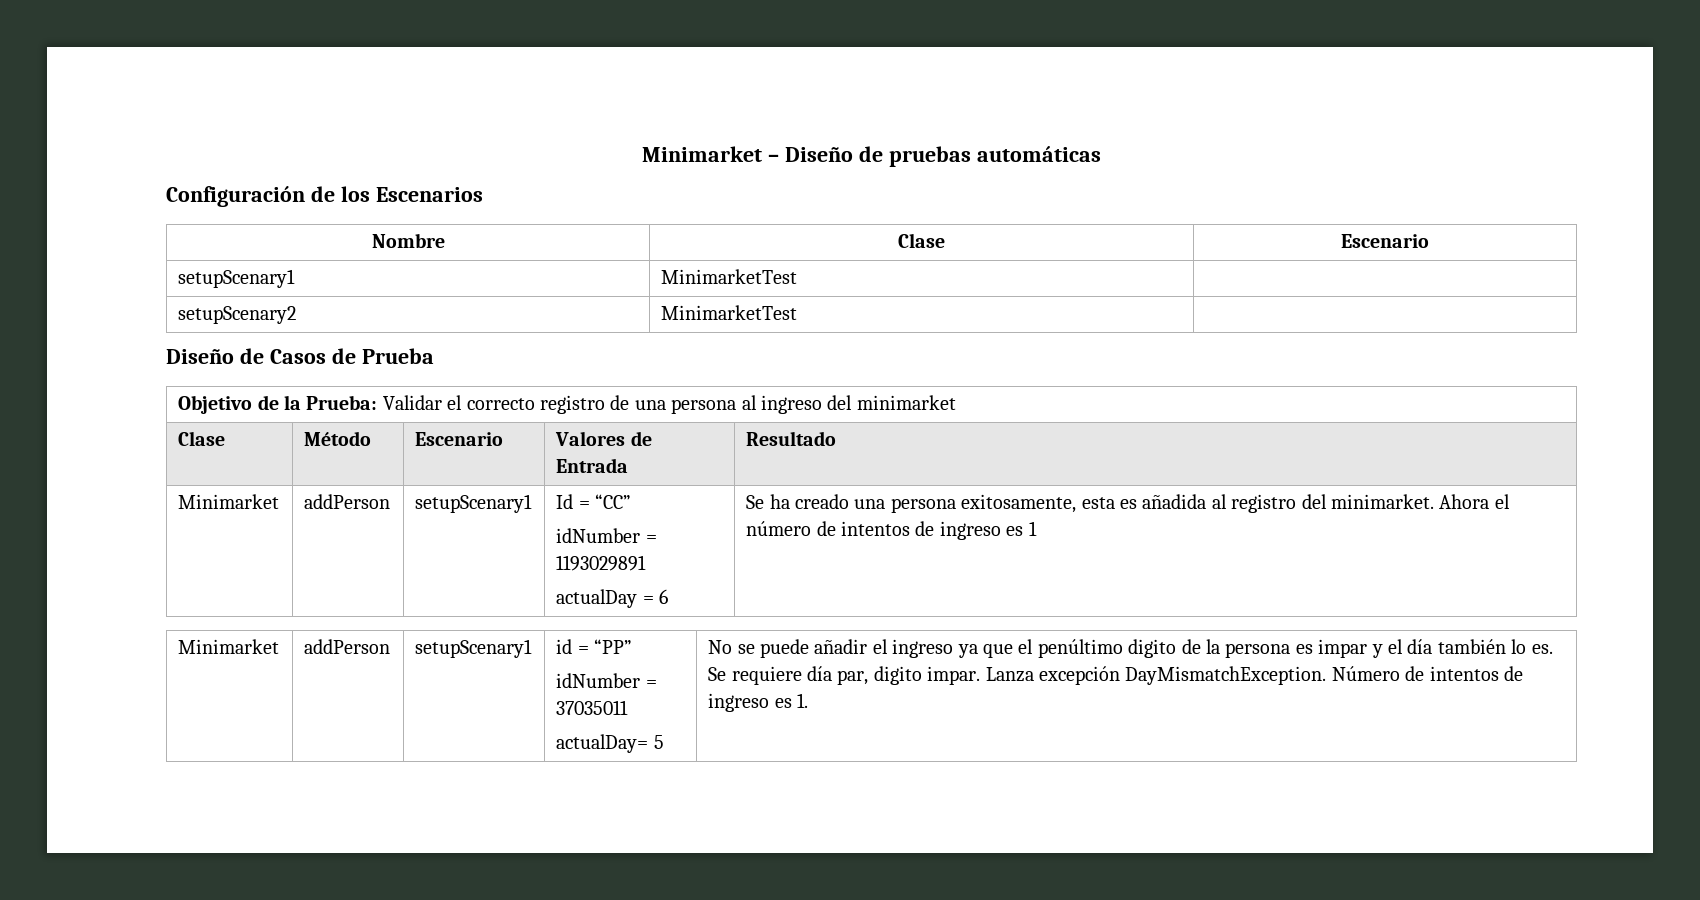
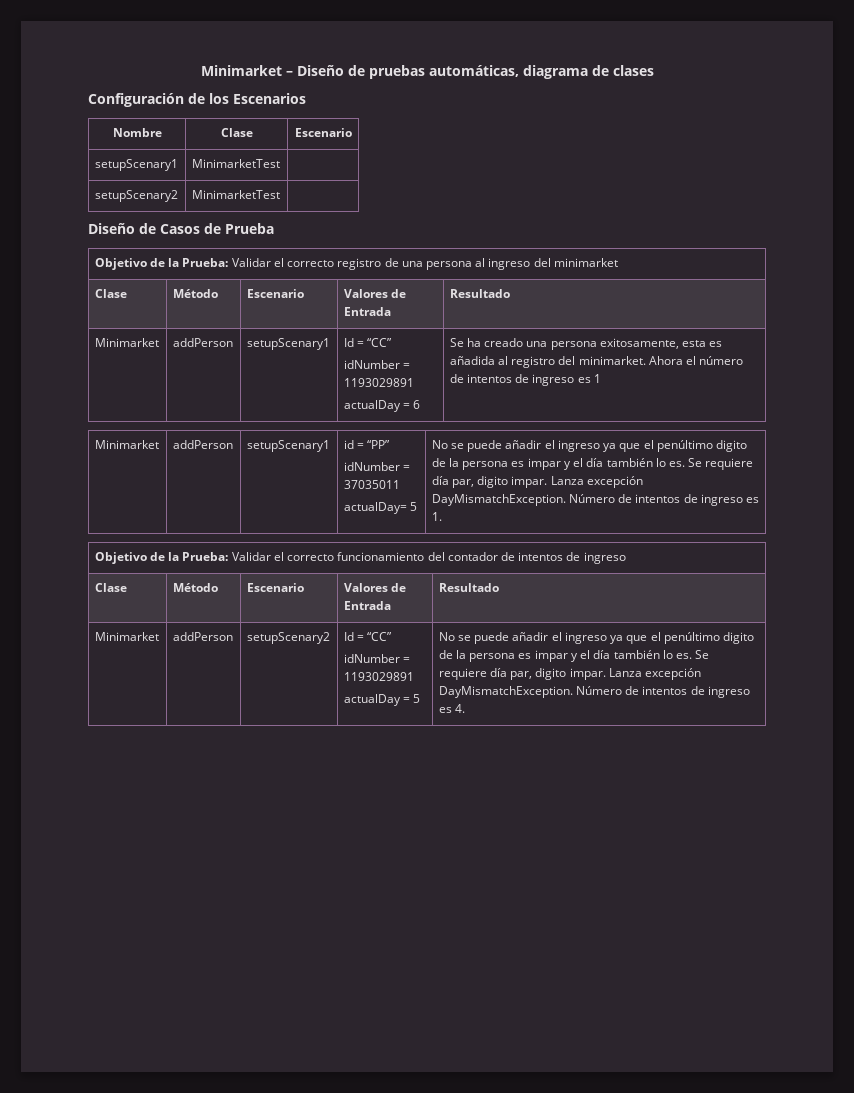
[976,146,1101,162] automáticas -> [428,65,654,79] automáticas, diagrama de clases
(808, 700) none -> [94,552,626,564] [94,583,127,592] [172,583,218,592] [246,583,304,592] [343,583,406,592] [343,601,391,610] [438,583,499,592] [94,632,159,641] [172,632,233,641] [246,632,330,644] [343,632,393,641] [343,654,410,663] [343,672,414,681] [343,694,421,706] [438,632,755,644] [438,650,710,662] [438,668,702,680] [438,686,750,698] [438,704,465,713] // Objetivo de la Prueba: Validar el correcto funcionamiento del contador de intentos de ingreso // Clase | Método | Escenario | Valores de Entrada | Resultado // Minimarket | addPerson | setupScenary2 | Id = “CC” // idNumber = 1193029891 // actualDay = 5 | No se puede añadir el ingreso ya que el penúltimo digito de la persona es impar y el día también lo es. Se requiere día par, digito impar. Lanza excepción DayMismatchException. Número de intentos de ingreso es 4.

